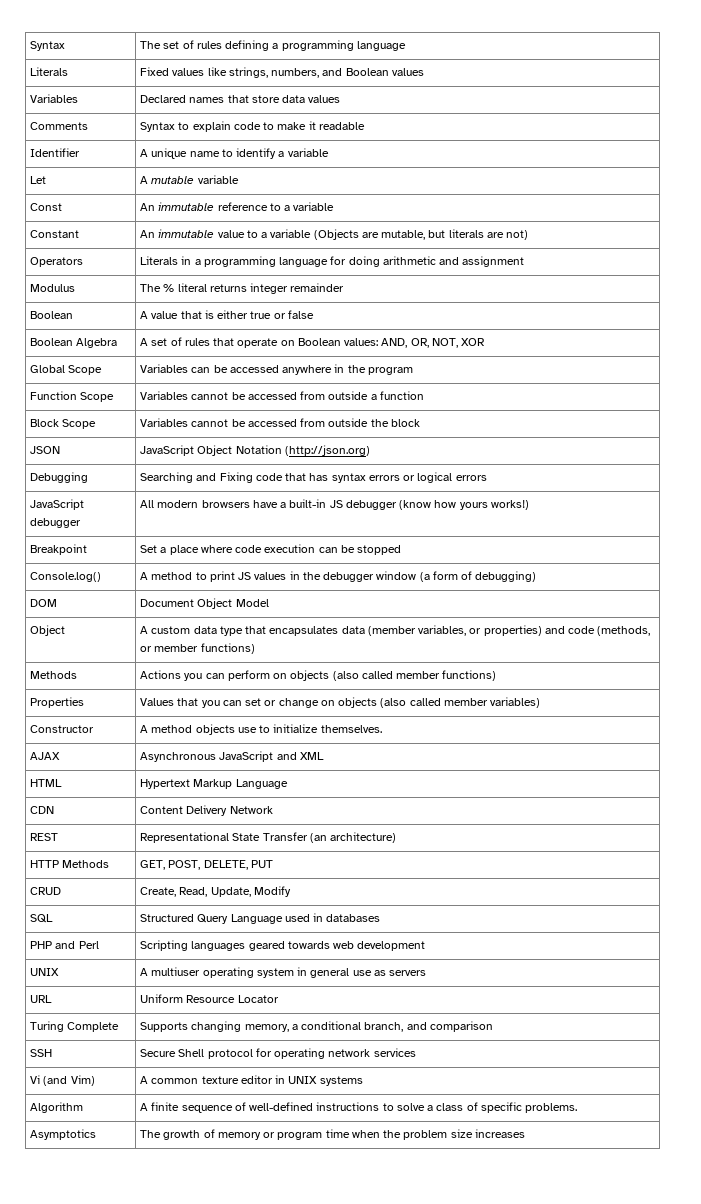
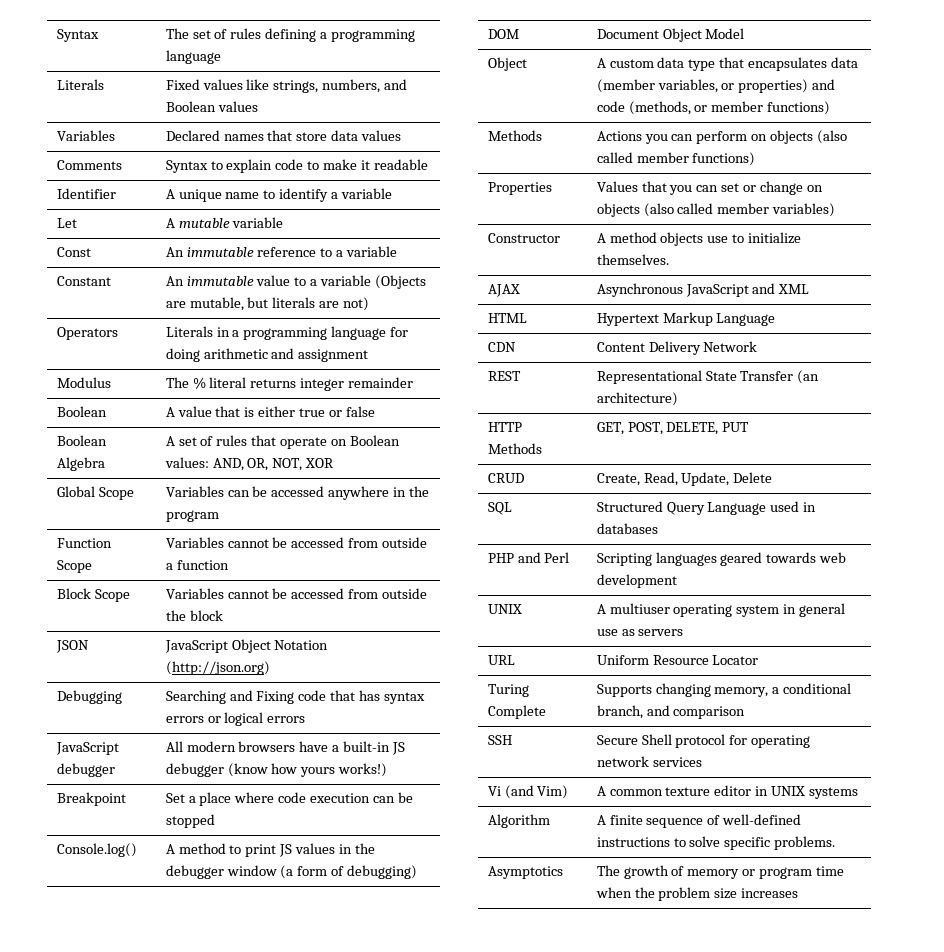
[253,886,291,897] Modify -> [733,472,773,483] Delete
[427,1102,478,1111] a class of -> (721, 841) none

